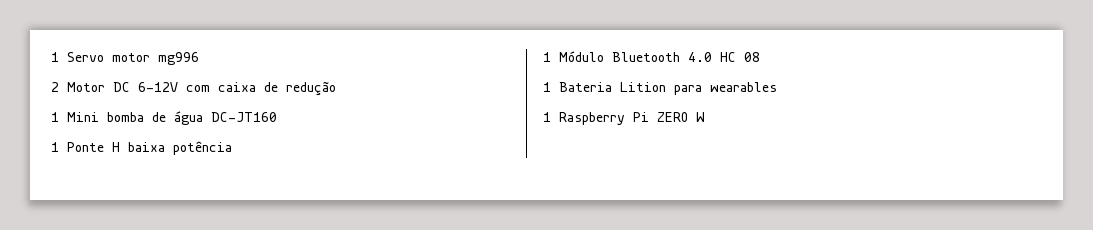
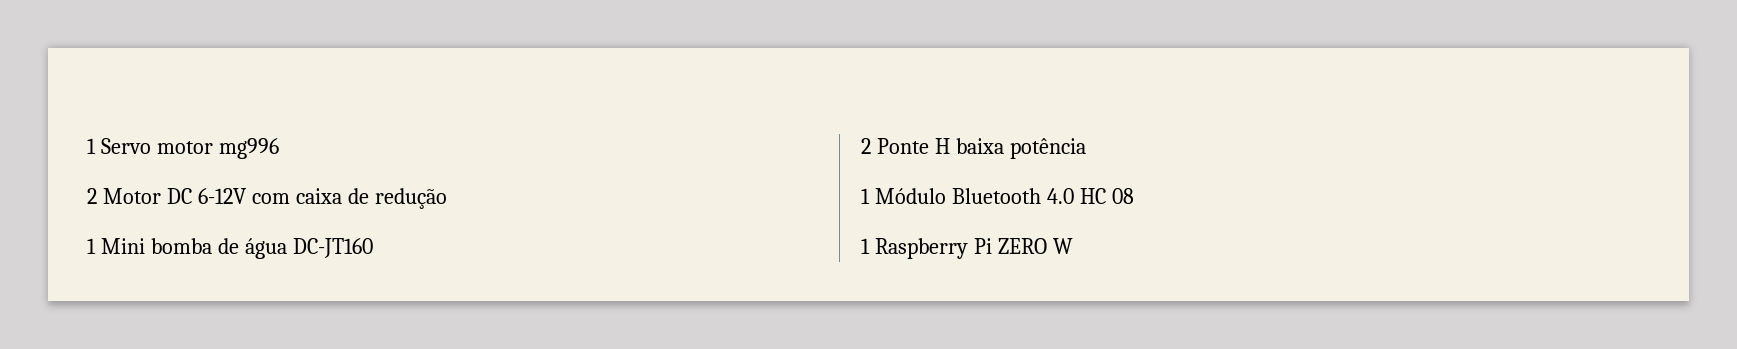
[51,142,59,152] 1 -> [861,138,871,154] 2
[543,82,777,95] // 1 Bateria Lition para wearables -> (1134, 196) none

